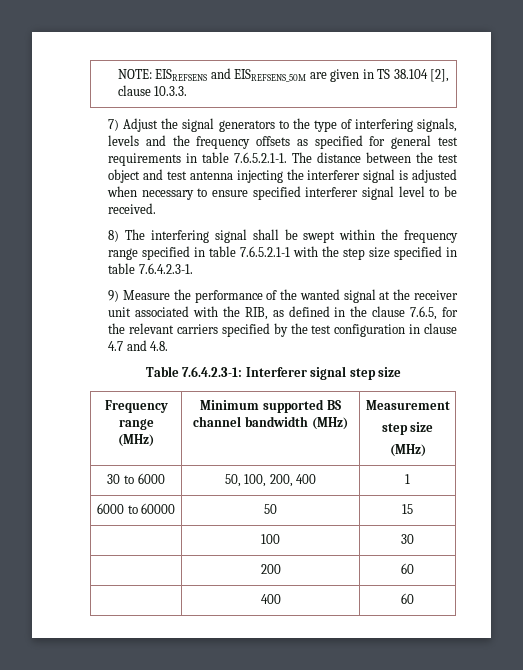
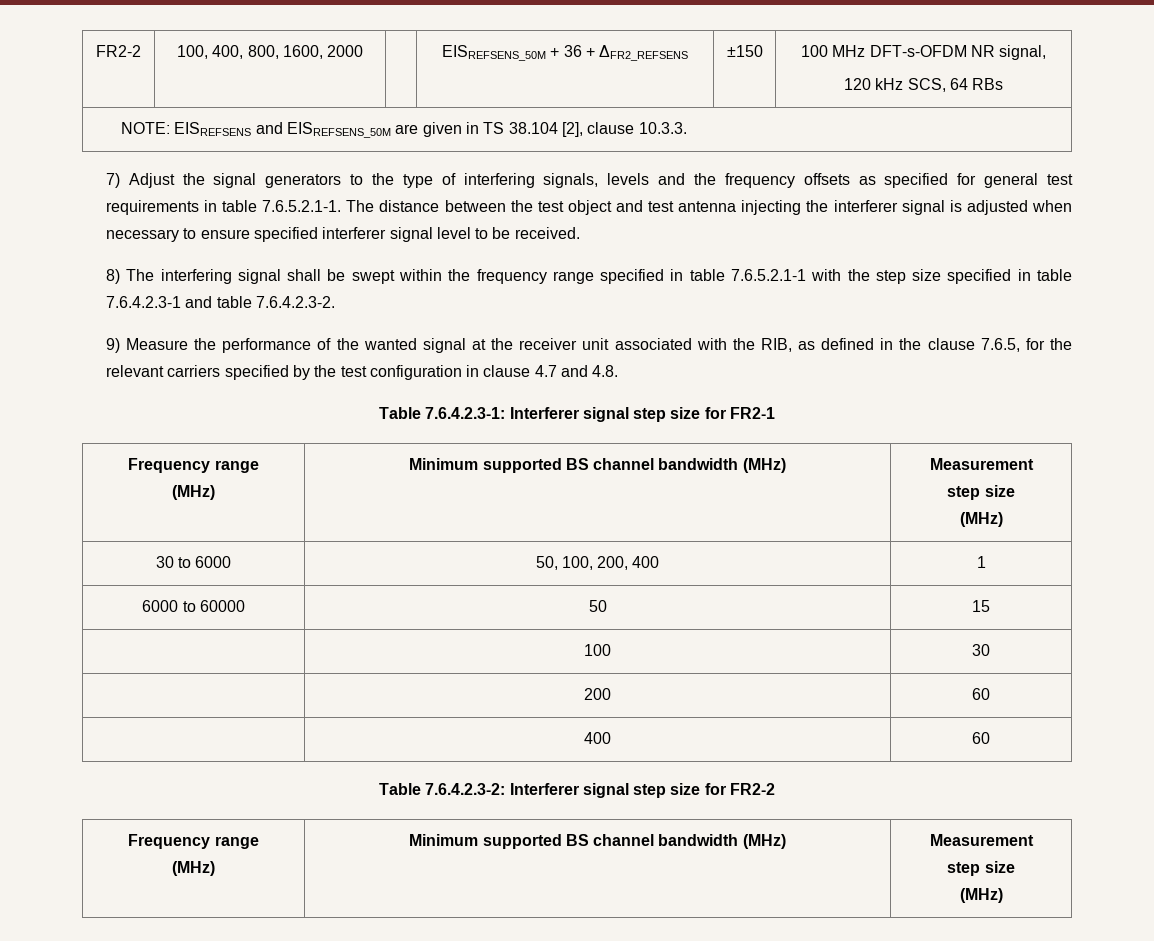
(117, 74) none -> [96,45,141,57] [176,45,364,59] [441,45,689,61] [726,45,763,57] [800,45,1047,60] [843,78,1004,92] FR2-2 | 100, 400, 800, 1600, 2000 | | EISREFSENS_50M + 36 + ΔFR2_REFSENS | ±150 | 100 MHz DFT-s-OFDM NR signal, // 120 kHz SCS, 64 RBs //
[138,263,193,274] 7.6.4.2.3-1. -> [105,296,335,308] 7.6.4.2.3-1 and table 7.6.4.2.3-2.
(402, 372) none -> [704,407,776,419] for FR2-1
(415, 598) none -> [378,783,776,798] [128,834,259,849] [172,861,215,876] [409,834,786,849] [929,834,1034,846] [947,861,1015,876] [959,888,1003,903] // Table 7.6.4.2.3-2: Interferer signal step size for FR2-2 // Frequency range // (MHz) | Minimum supported BS channel bandwidth (MHz) | Measurement // step size // (MHz)

